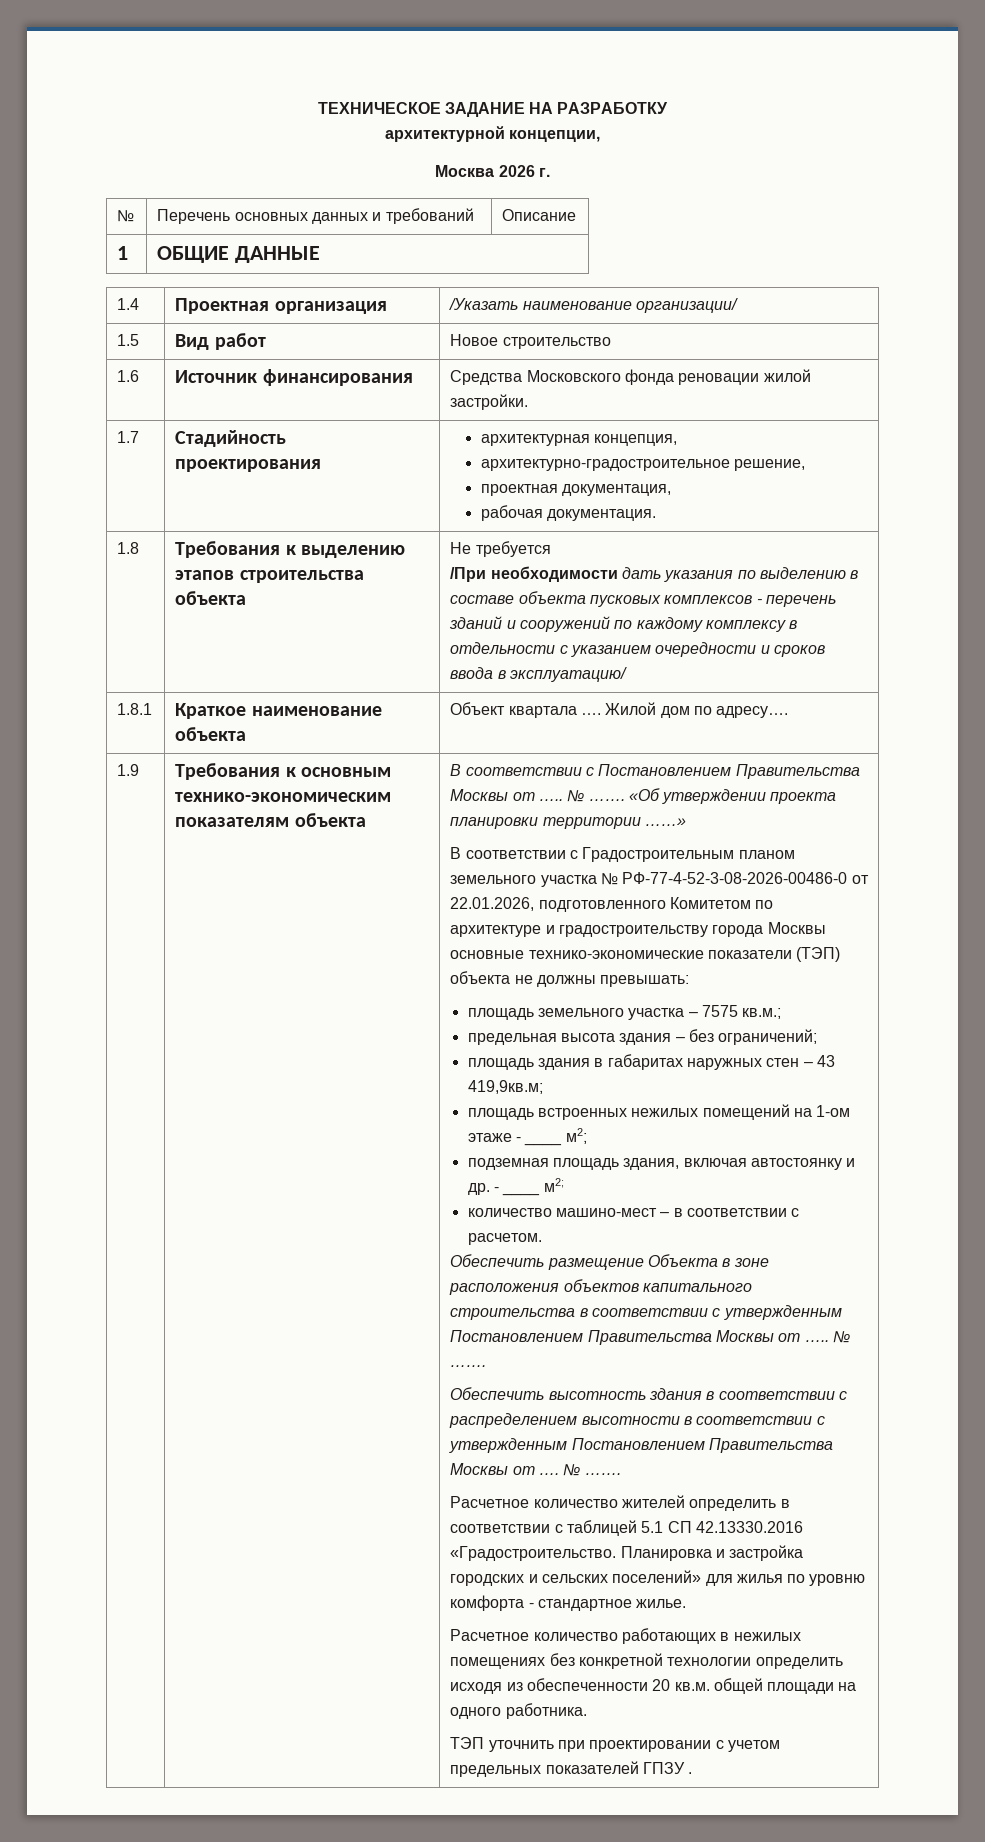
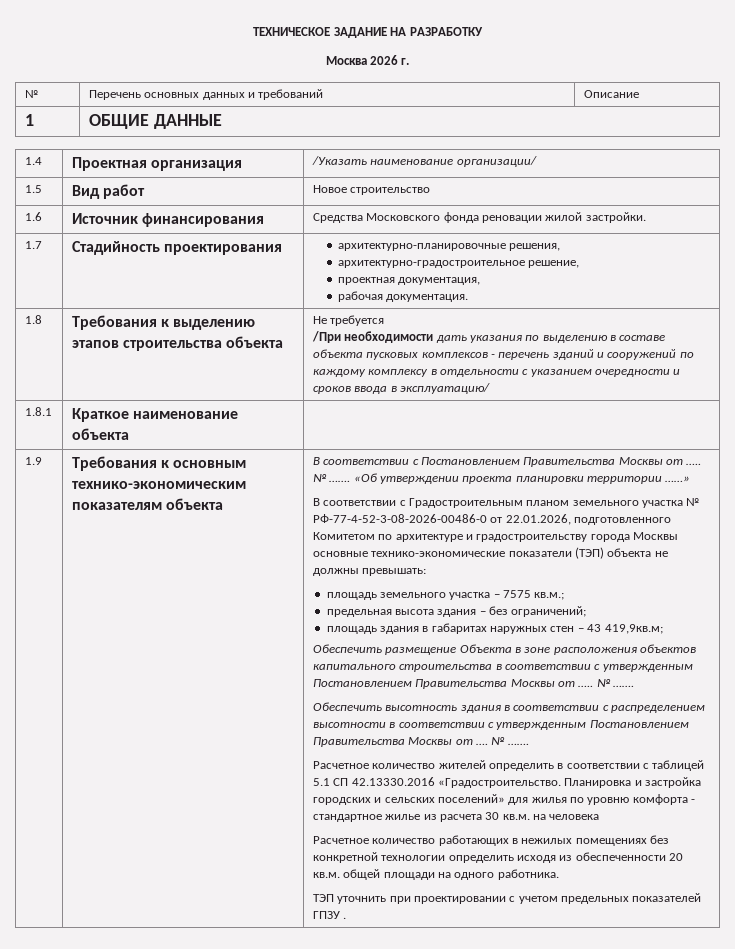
[384,126,601,142] // архитектурной концепции, -> (483, 31) none
[480,434,677,446] архитектурная концепция, -> [337,243,561,251] архитектурно-планировочные решения,
[450,702,789,718] Объект квартала …. Жилой дом по адресу…. -> (129, 434) none
[467,1104,851,1120] [467,1133,522,1142] [524,1128,587,1146] [467,1158,856,1170] [467,1183,500,1195] [502,1192,541,1196] [543,1178,564,1192] [467,1208,800,1217] [467,1233,542,1245] // площадь встроенных нежилых помещений на 1-ом этаже - ____ м2; // подземная площадь здания, включая автостоянку и др. - ____ м2; // количество машино-мест – в соответствии с расчетом. -> (663, 629) none
[636,1599,687,1608] жилье. -> [385,812,600,822] жилье из расчета 30 кв.м. на человека

